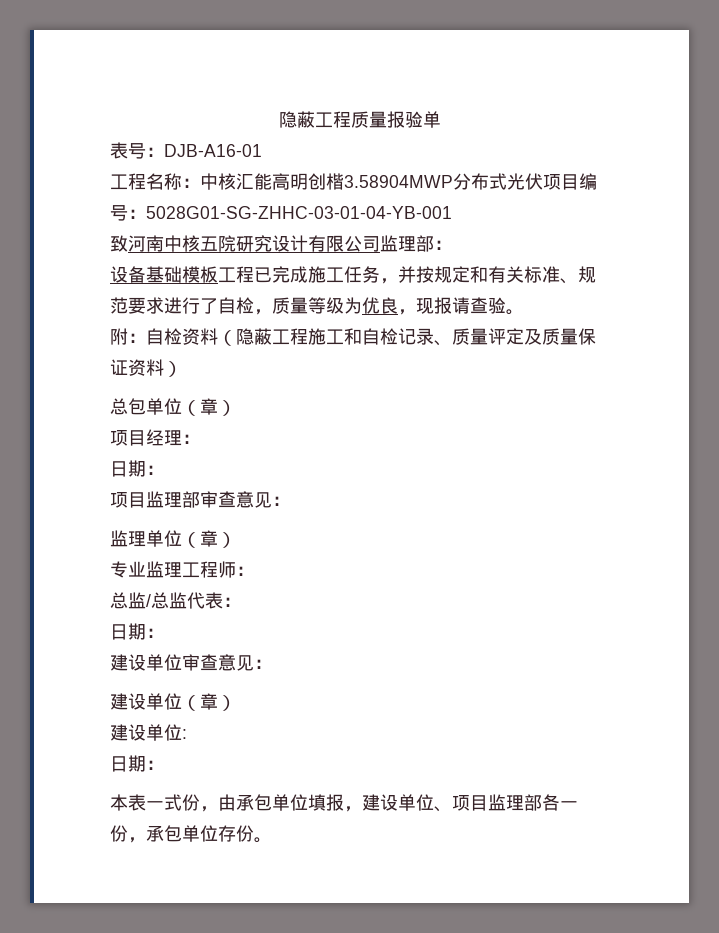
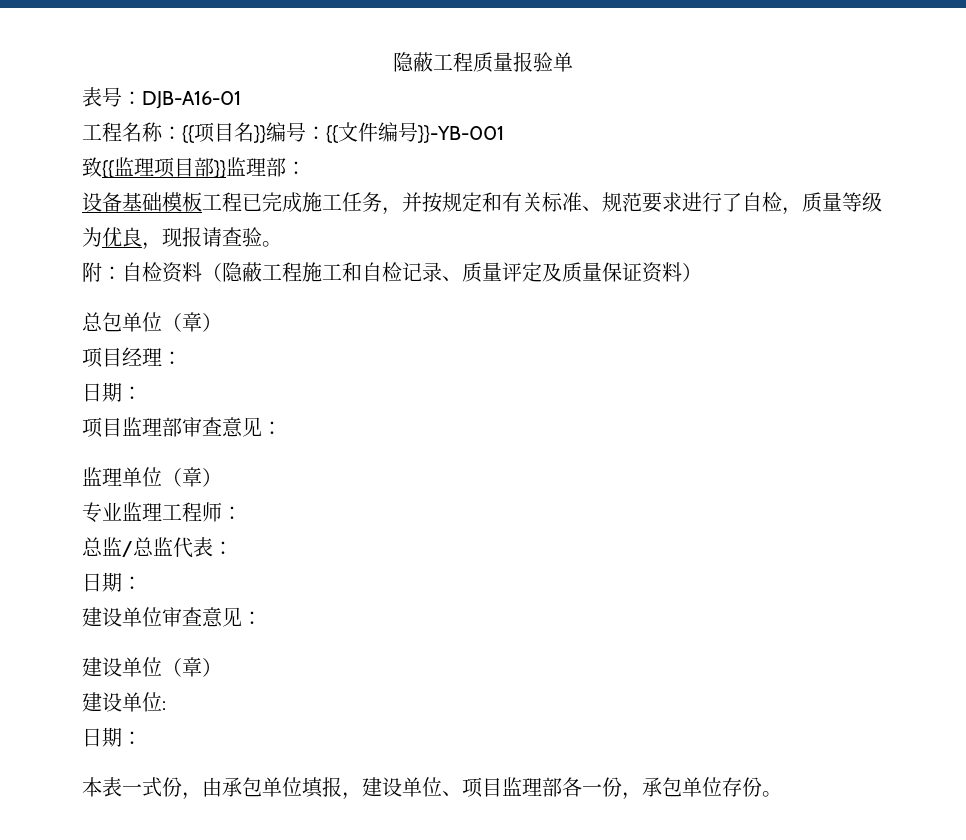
[200,173,597,190] [110,205,452,221] [110,235,380,252] 中核汇能高明创楷3.58904MWP分布式光伏项目编号：5028G01-SG-ZHHC-03-01-04-YB-001 // 致河南中核五院研究设计有限公司 -> [182,122,504,143] [82,157,226,178] {{项目名}}编号：{{文件编号}}-YB-001 // 致{{监理项目部}}

